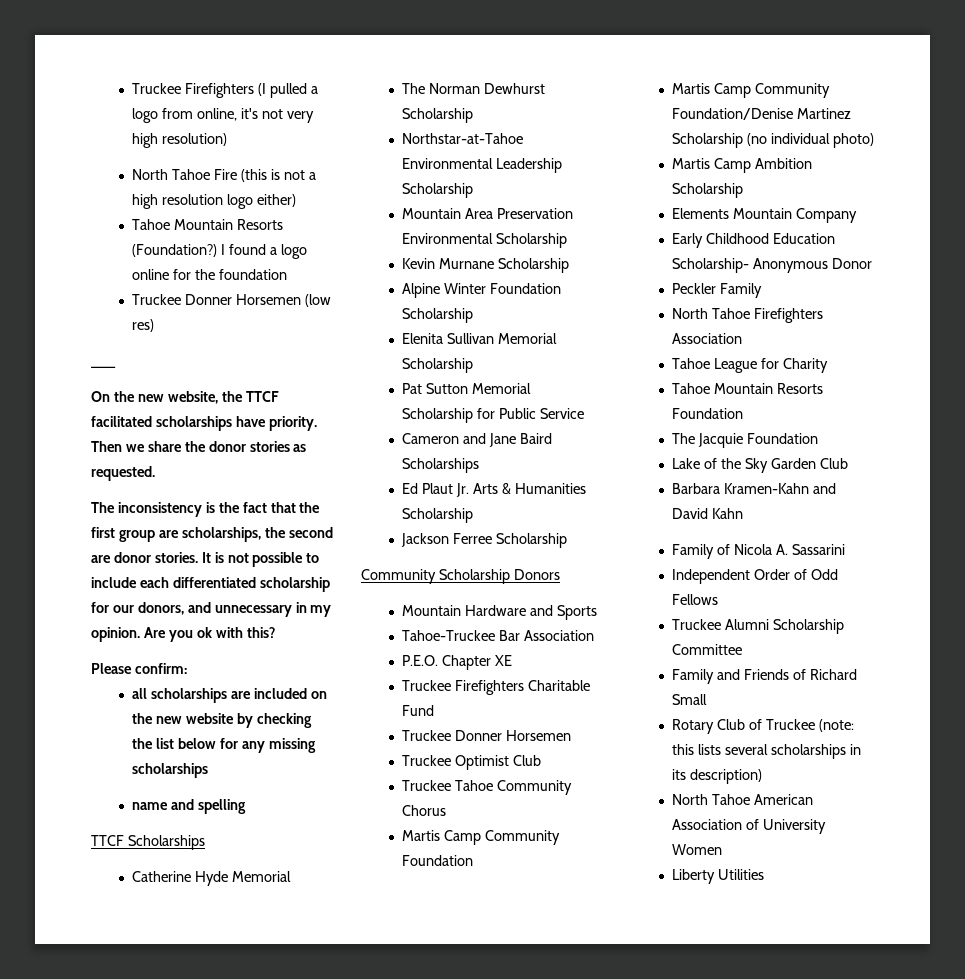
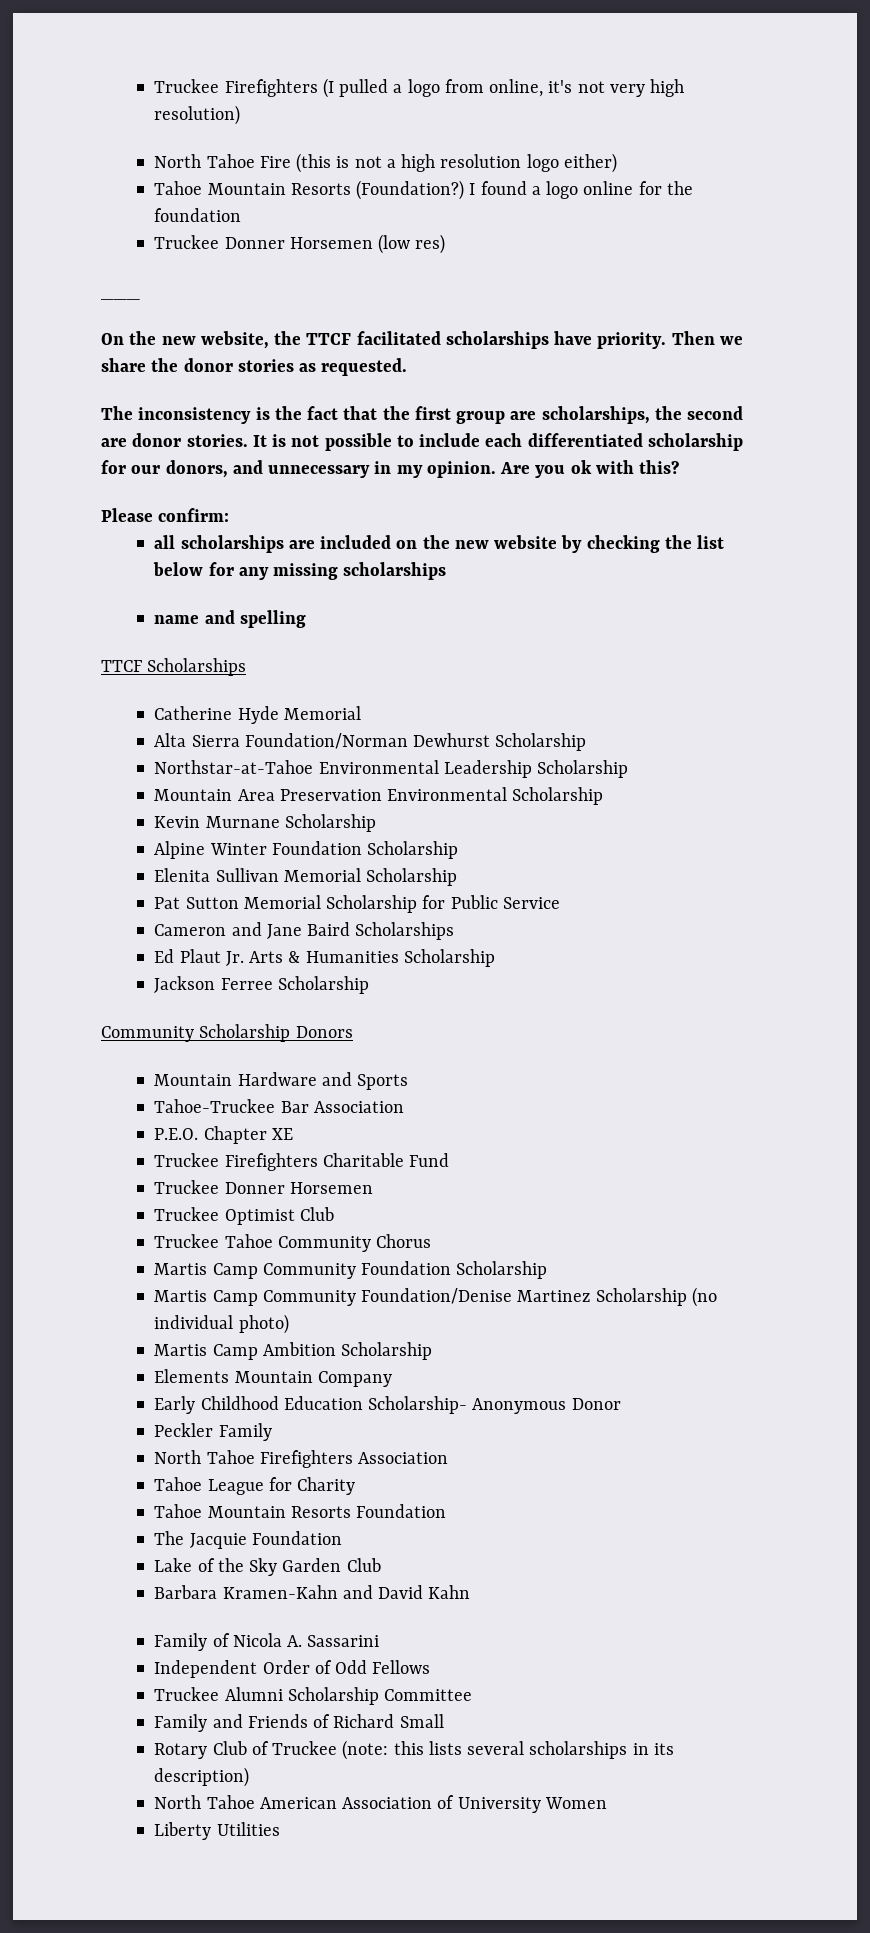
[402,83,481,94] The Norman -> [154,733,408,749] Alta Sierra Foundation/Norman
(474, 860) none -> [456,1261,548,1279] Scholarship

